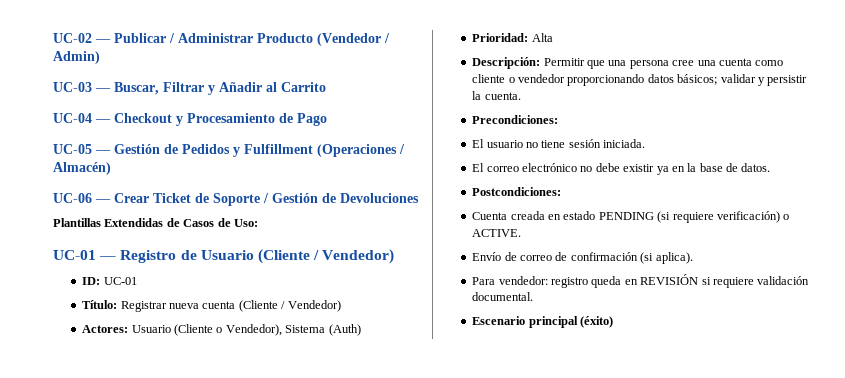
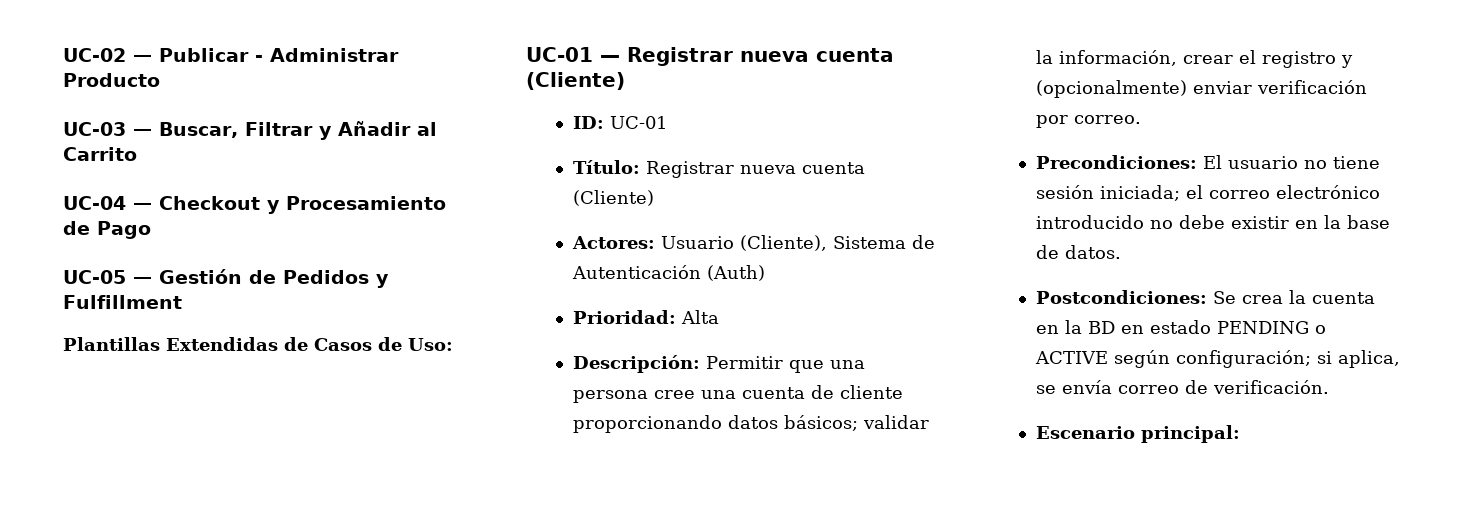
[169,33,175,43] / -> [255,55,263,62] -
[317,33,390,46] [53,51,100,64] (Vendedor / Admin) -> (160, 80) none
[317,144,405,157] [53,162,111,175] [53,193,419,206] (Operaciones / Almacén) // UC-06 — Crear Ticket de Soporte / Gestión de Devoluciones -> (182, 302) none
[120,249,395,264] Registro de Usuario (Cliente / Vendedor) -> [627,47,894,66] [526,72,625,90] Registrar nueva cuenta (Cliente)
[238,300,341,312] (Cliente / Vendedor) -> [572,190,654,206] (Cliente)
[174,324,326,336] (Cliente o Vendedor), Sistema -> [739,235,935,251] [571,265,701,279] (Cliente), Sistema de Autenticación
[755,60,784,66] [472,74,808,86] [472,91,521,100] como cliente o vendedor proporcionando datos básicos; validar y persistir la cuenta. -> [810,385,903,399] [572,415,929,433] [1035,50,1353,68] [1035,80,1367,98] [1035,115,1141,128] de cliente proporcionando datos básicos; validar la información, crear el registro y (opcionalmente) enviar verificación por correo.
(559, 119) // -> (1197, 162) none
[603,139,646,148] [472,163,485,172] iniciada. // El -> [1099,185,1203,201] iniciada; el
(578, 167) none -> [1035,215,1144,229] introducido
[656,166,669,175] ya -> (1289, 222) none
[472,211,790,223] [472,229,522,237] [472,252,693,264] [472,274,810,288] [472,292,534,301] // Cuenta creada en estado PENDING (si requiere verificación) o ACTIVE. // Envío de correo de confirmación (si aplica). // Para vendedor: registro queda en REVISIÓN si requiere validación documental. -> [1212,290,1375,304] [1035,320,1326,334] [1034,350,1400,368] [1035,380,1329,394] Se crea la cuenta en la BD en estado PENDING o ACTIVE según configuración; si aplica, se envía correo de verificación.
[528,316,614,328] principal (éxito) -> [1140,425,1240,443] principal:

